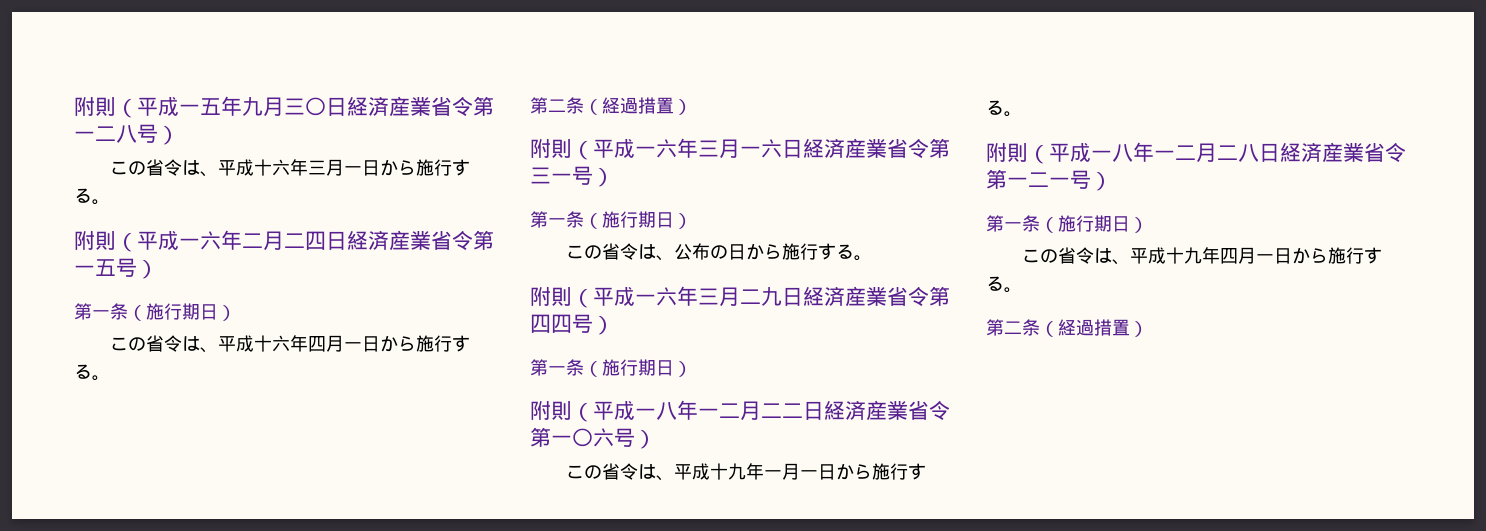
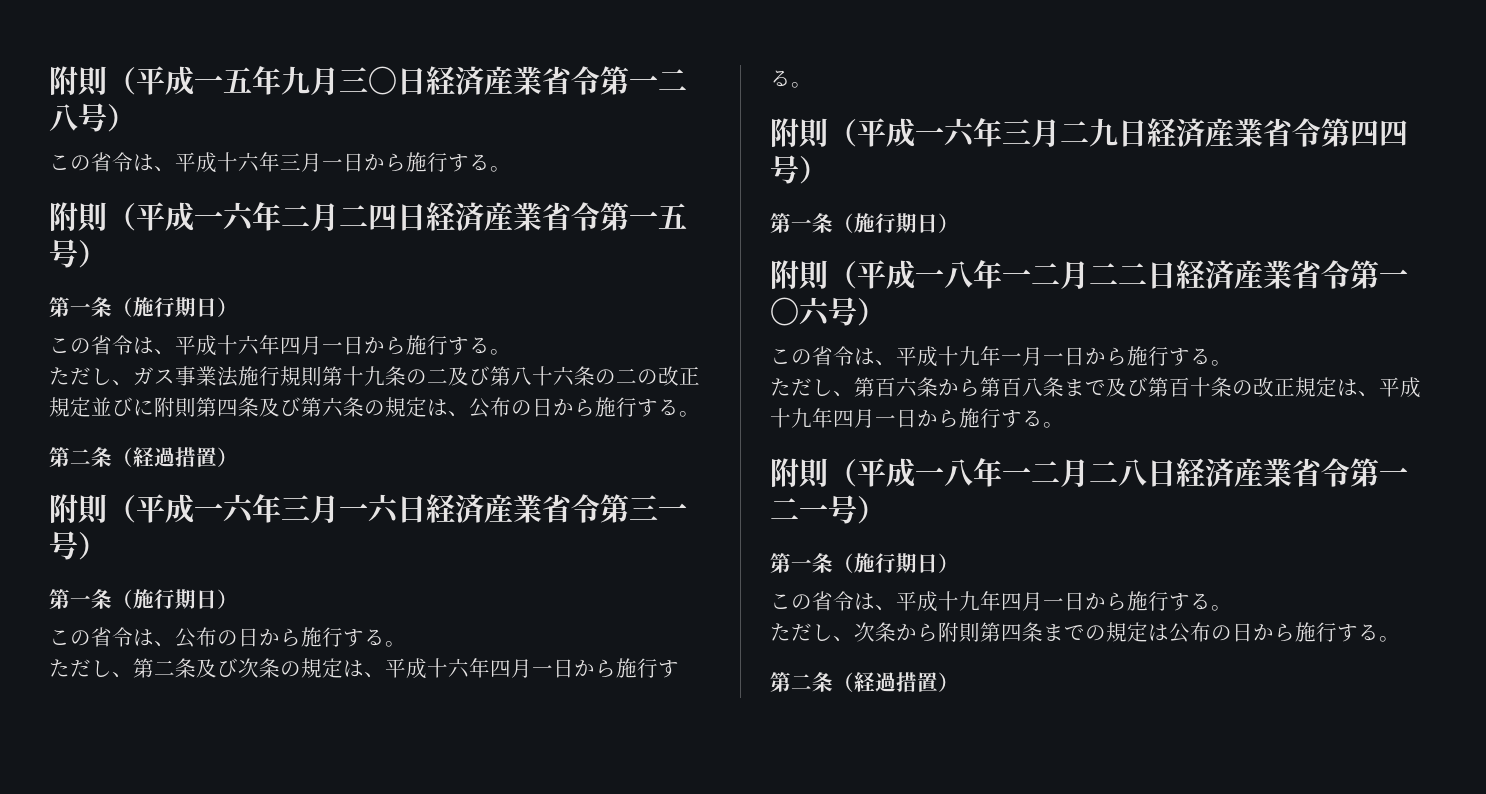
(110, 378) none -> [49,366,700,387] [49,397,700,418] // ただし、ガス事業法施行規則第十九条の二及び第八十六条の二の改正規定並びに附則第四条及び第六条の規定は、公布の日から施行する。
(872, 258) none -> [49,658,679,679] [770,70,812,88] // ただし、第二条及び次条の規定は、平成十六年四月一日から施行する。
(1022, 114) none -> [770,377,1421,398] [770,408,1064,428] // ただし、第百六条から第百八条まで及び第百十条の改正規定は、平成十九年四月一日から施行する。
(1022, 290) none -> [770,622,1400,643] // ただし、次条から附則第四条までの規定は公布の日から施行する。

